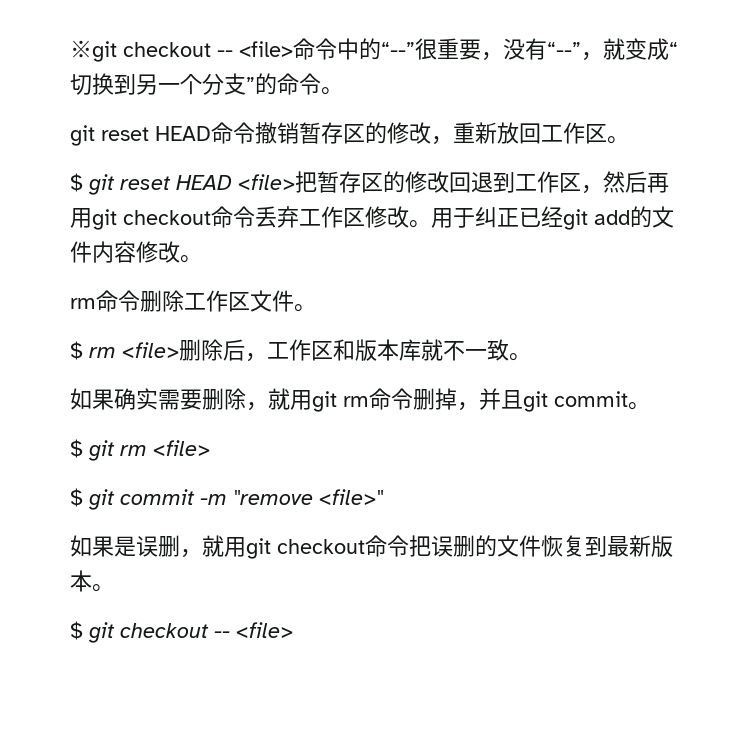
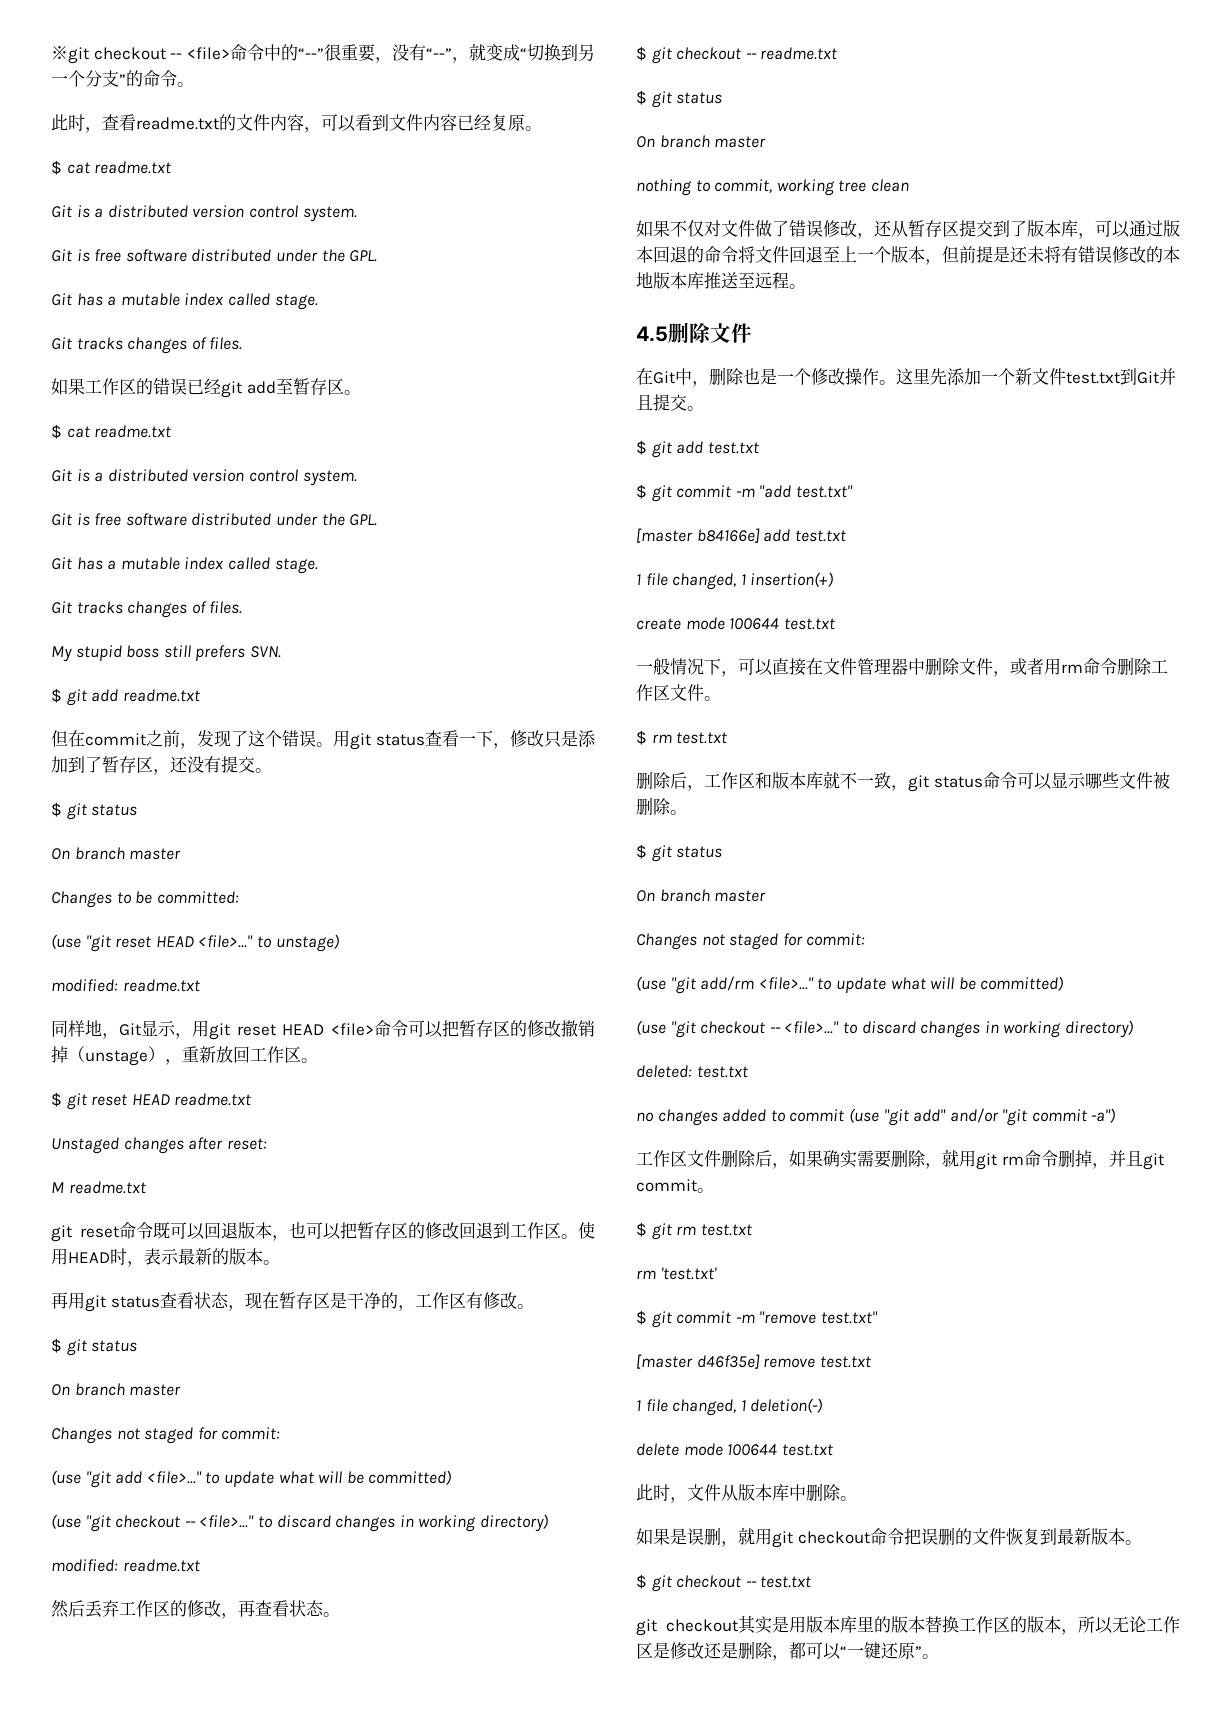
[70,122,431,146] git reset HEAD命令撤销暂存区的修改 -> [51,114,542,133] [51,160,172,175] [51,205,357,222] [51,249,378,262] [51,293,318,310] [51,337,243,354] [51,378,361,398] [51,424,172,439] [51,469,357,486] [51,513,378,526] [51,557,318,574] [51,601,243,618] [51,645,281,662] [51,688,200,706] [51,730,596,750] [51,756,272,775] [51,802,138,820] [51,847,182,860] [51,891,239,908] [51,934,340,952] [51,979,200,992] [51,1020,595,1040] [51,1046,165,1066] 此时，查看readme.txt的文件内容，可以看到文件内容已经复原。 // $ cat readme.txt // Git is a distributed version control system. // Git is free software distributed under the GPL. // Git has a mutable index called stage. // Git tracks changes of files. // 如果工作区的错误已经git add至暂存区。 // $ cat readme.txt // Git is a distributed version control system. // Git is free software distributed under the GPL. // Git has a mutable index called stage. // Git tracks changes of files. // My stupid boss still prefers SVN. // $ git add readme.txt // 但在commit之前，发现了这个错误。用git status查看一下，修改只是添加到了暂存区，还没有提交。 // $ git status // On branch master // Changes to be committed: // (use "git reset HEAD <file>..." to unstage) // modified: readme.txt // 同样地，Git显示，用git reset HEAD <file>命令可以把暂存区的修改撤销掉（unstage）
[238,174,295,190] <file> -> [174,1093,252,1106] [51,1137,267,1154] [51,1181,146,1194] [51,1222,341,1242] readme.txt // Unstaged changes after reset: // M readme.txt // git reset命令既可以回退版本，也可以
[581,171,669,194] [70,206,674,230] [70,241,202,263] ，然后再用git checkout命令丢弃工作区修改。用于纠正已经git add的文件内容修改。 // -> [561,1222,595,1239] [51,1248,280,1267] [51,1292,534,1312] [51,1338,138,1356] [51,1383,182,1396] [51,1427,281,1444] [51,1470,453,1488] [51,1514,549,1532] [51,1559,200,1572] [51,1600,340,1619] [636,46,838,64] [636,90,723,108] [636,135,767,148] [636,179,909,196] [636,220,1180,239] [636,246,1180,265] [636,272,806,289] [636,322,752,344] [636,367,1176,387] [636,394,704,411] [636,440,759,458] [636,484,853,502] [636,528,846,543] [636,572,835,590] [636,617,835,630] [636,657,1061,677] 。使用HEAD时，表示最新的版本。 // 再用git status查看状态，现在暂存区是干净的，工作区有修改。 // $ git status // On branch master // Changes not staged for commit: // (use "git add <file>..." to update what will be committed) // (use "git checkout -- <file>..." to discard changes in working directory) // modified: readme.txt // 然后丢弃工作区的修改，再查看状态。 // $ git checkout -- readme.txt // $ git status // On branch master // nothing to commit, working tree clean // 如果不仅对文件做了错误修改，还从暂存区提交到了版本库，可以通过版本回退的命令将文件回退至上一个版本，但前提是还未将有错误修改的本地版本库推送至远程。 // 4.5删除文件 // 在Git中，删除也是一个修改操作。这里先添加一个新文件test.txt到Git并且提交。 // $ git add test.txt // $ git commit -m "add test.txt" // [master b84166e] add test.txt // 1 file changed, 1 insertion(+) // create mode 100644 test.txt // 一般情况下，可以直接在文件管理器中删除文件，或者用
[122,342,179,358] <file> -> [676,732,728,744] test.txt //
[509,353,531,361] 。 // -> [891,772,1170,792] [636,797,687,815] [636,844,723,862] [636,889,767,902] [636,933,866,950] [636,976,1065,994] [636,1020,1134,1038] [636,1065,748,1078] [636,1108,1117,1126] [636,1149,789,1169] ，git status命令可以显示哪些文件被删除。 // $ git status // On branch master // Changes not staged for commit: // (use "git add/rm <file>..." to update what will be committed) // (use "git checkout -- <file>..." to discard changes in working directory) // deleted: test.txt // no changes added to commit (use "git add" and/or "git commit -a") // 工作区文件删除后，
[153,440,210,456] <file> -> [700,1224,752,1236] [636,1267,717,1280] test.txt // rm 'test.txt'
[319,489,383,505] <file>" -> [820,1311,878,1324] [636,1354,871,1369] [636,1398,824,1416] [636,1443,833,1456] [636,1483,857,1503] test.txt" // [master d46f35e] remove test.txt // 1 file changed, 1 deletion(-) // delete mode 100644 test.txt // 此时，文件从版本库中删除。
[236,622,293,638] <file> -> [760,1576,812,1588] [636,1615,1180,1636] [636,1641,939,1661] test.txt // git checkout其实是用版本库里的版本替换工作区的版本，所以无论工作区是修改还是删除，都可以“一键还原”。

